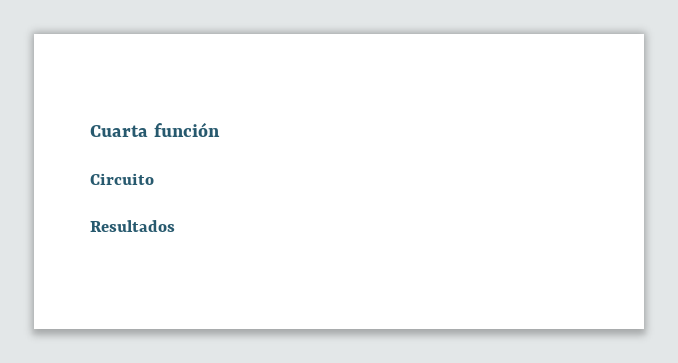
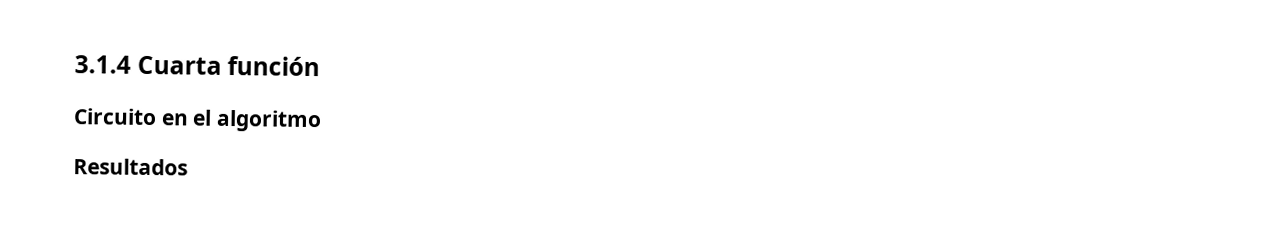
(90, 131) none -> [74,55,131,74] 3.1.4
(154, 179) none -> [160,109,323,133] en el algoritmo

